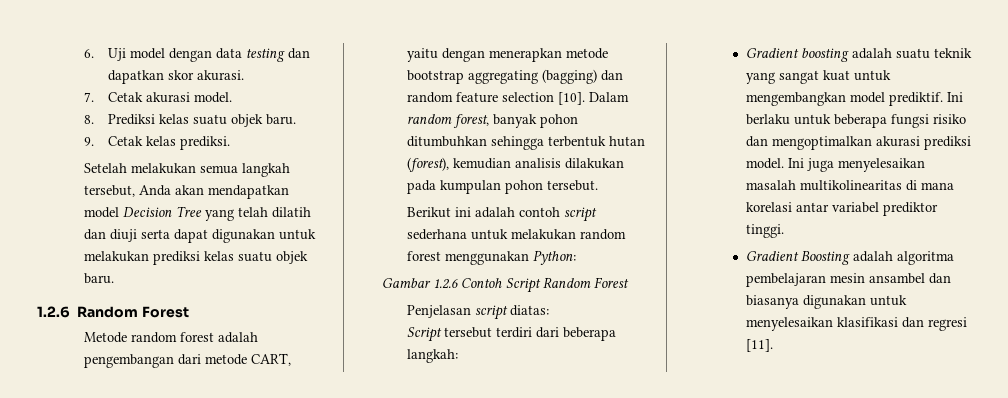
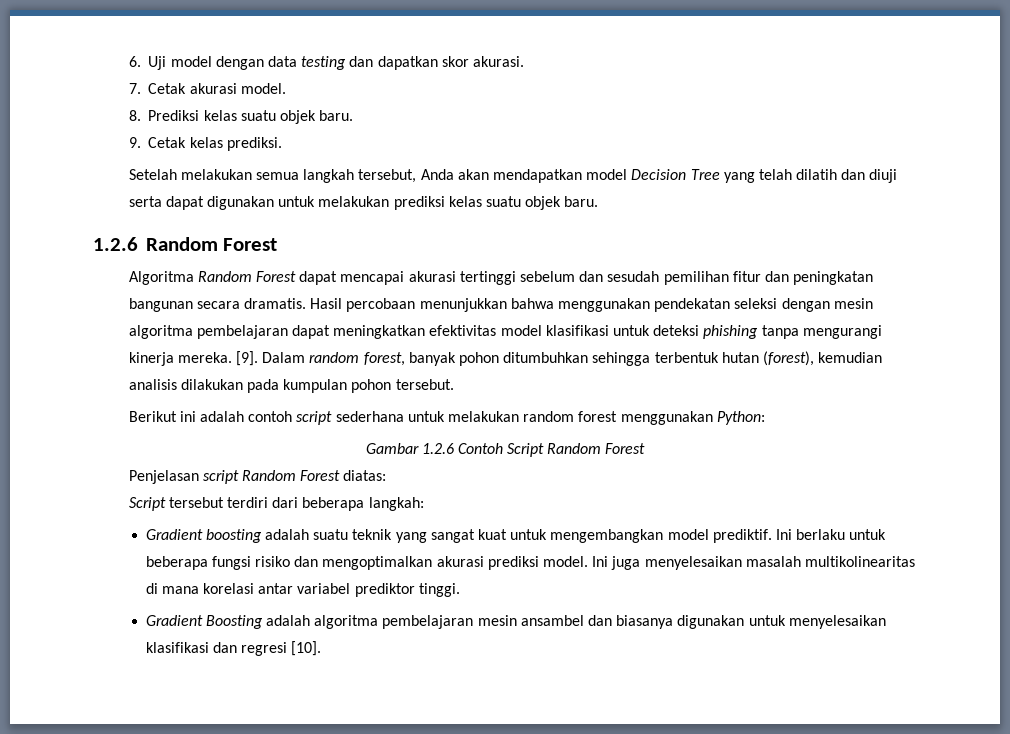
[83,332,258,343] [83,353,291,368] [406,48,608,62] [406,69,623,84] [406,92,585,105] Metode random forest adalah pengembangan dari metode CART, yaitu dengan menerapkan metode bootstrap aggregating (bagging) dan random feature selection [10]. -> [128,271,874,285] [128,298,873,312] [128,325,882,339] [128,351,259,366] Algoritma Random Forest dapat mencapai akurasi tertinggi sebelum dan sesudah pemilihan fitur dan peningkatan bangunan secara dramatis. Hasil percobaan menunjukkan bahwa menggunakan pendekatan seleksi dengan mesin algoritma pembelajaran dapat meningkatkan efektivitas model klasifikasi untuk deteksi phishing tanpa mengurangi kinerja mereka. [9].
(508, 312) none -> [242,470,341,481] Random Forest
[745,339,773,352] [11]. -> [291,641,322,656] [10].

